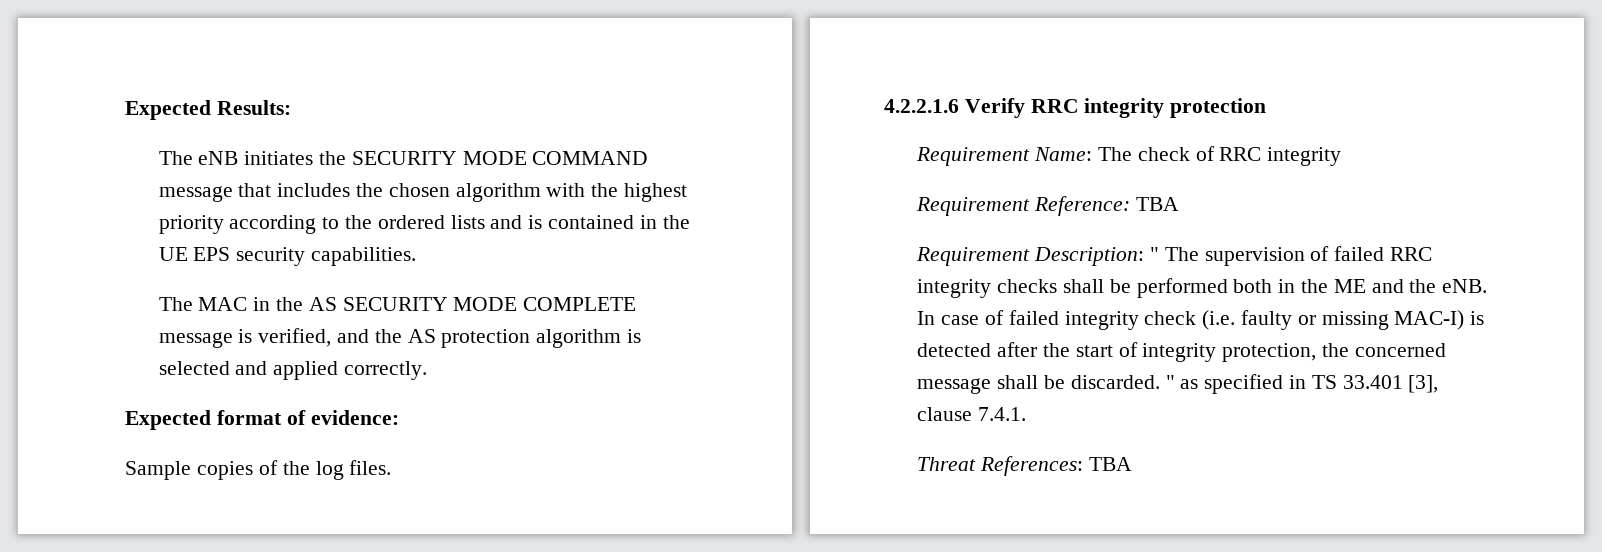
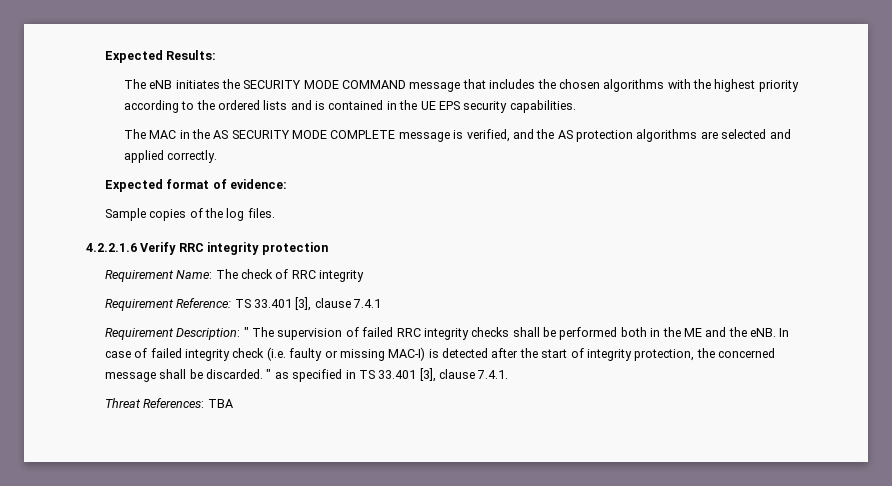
[455,183,541,202] algorithm -> [603,79,665,92] algorithms
[536,329,642,348] algorithm is -> [636,129,718,142] algorithms are
[1135,197,1179,211] TBA -> [234,297,382,311] TS 33.401 [3], clause 7.4.1

